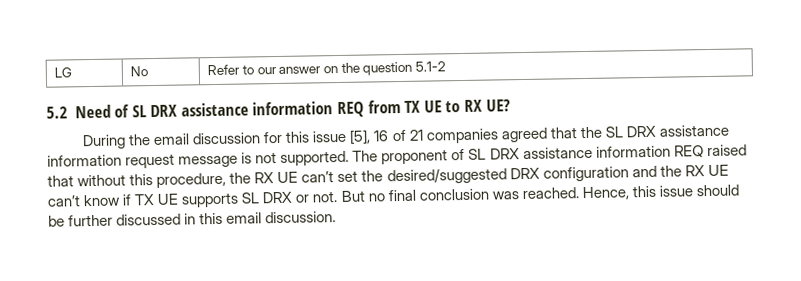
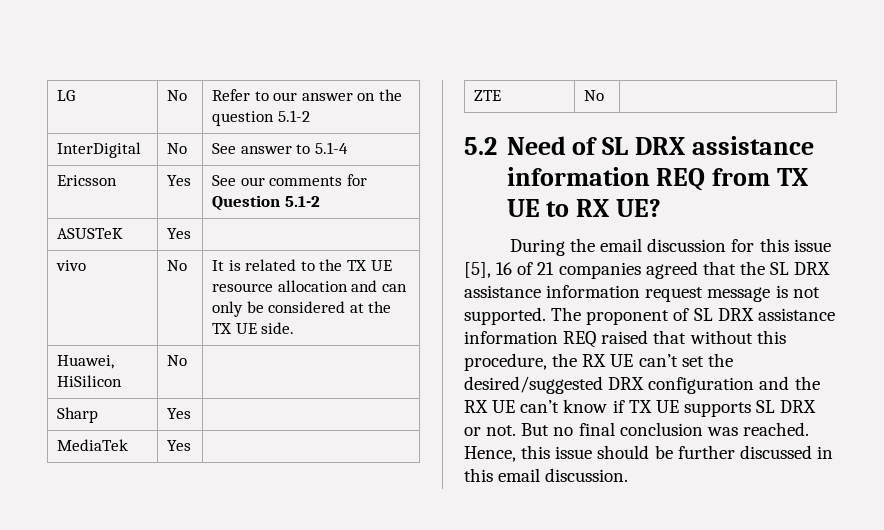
(446, 66) none -> [56,142,141,158] [166,143,187,154] [211,142,348,154] [56,175,117,186] [166,175,191,186] [211,174,367,186] [211,195,320,211] [56,228,123,239] [166,228,191,239] [55,260,86,271] [166,260,187,271] [211,259,392,271] [211,280,407,292] [211,301,392,317] [211,322,295,334] [56,355,114,369] [56,375,122,387] [166,355,187,366] [56,407,98,423] [166,408,191,419] [56,439,128,451] [166,440,191,451] [473,90,501,101] [583,90,604,101] // InterDigital | No | See answer to 5.1-4 // Ericsson | Yes | See our comments for Question 5.1-2 // ASUSTeK | Yes | // vivo | No | It is related to the TX UE resource allocation and can only be considered at the TX UE side. // Huawei, HiSilicon | No | // Sharp | Yes | // MediaTek | Yes | // ZTE | No |

